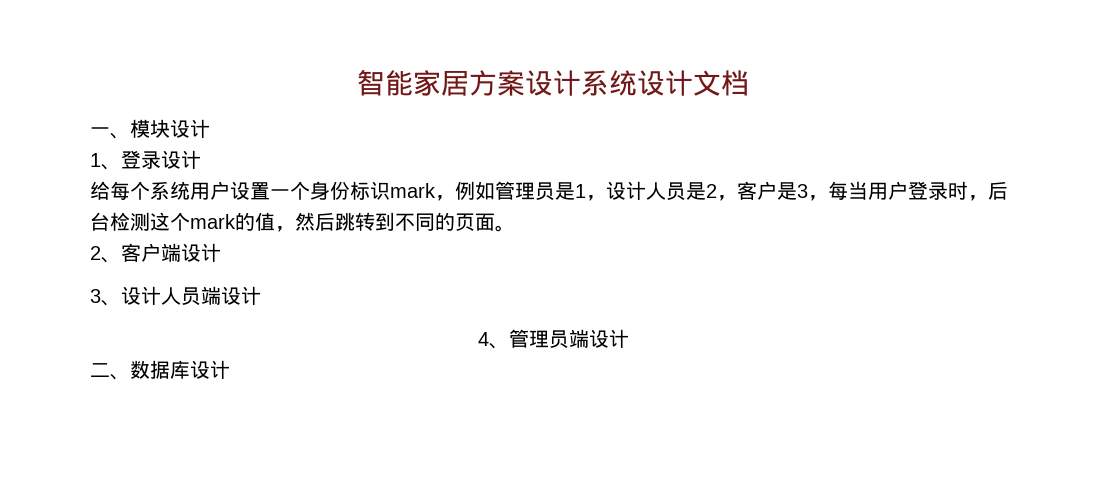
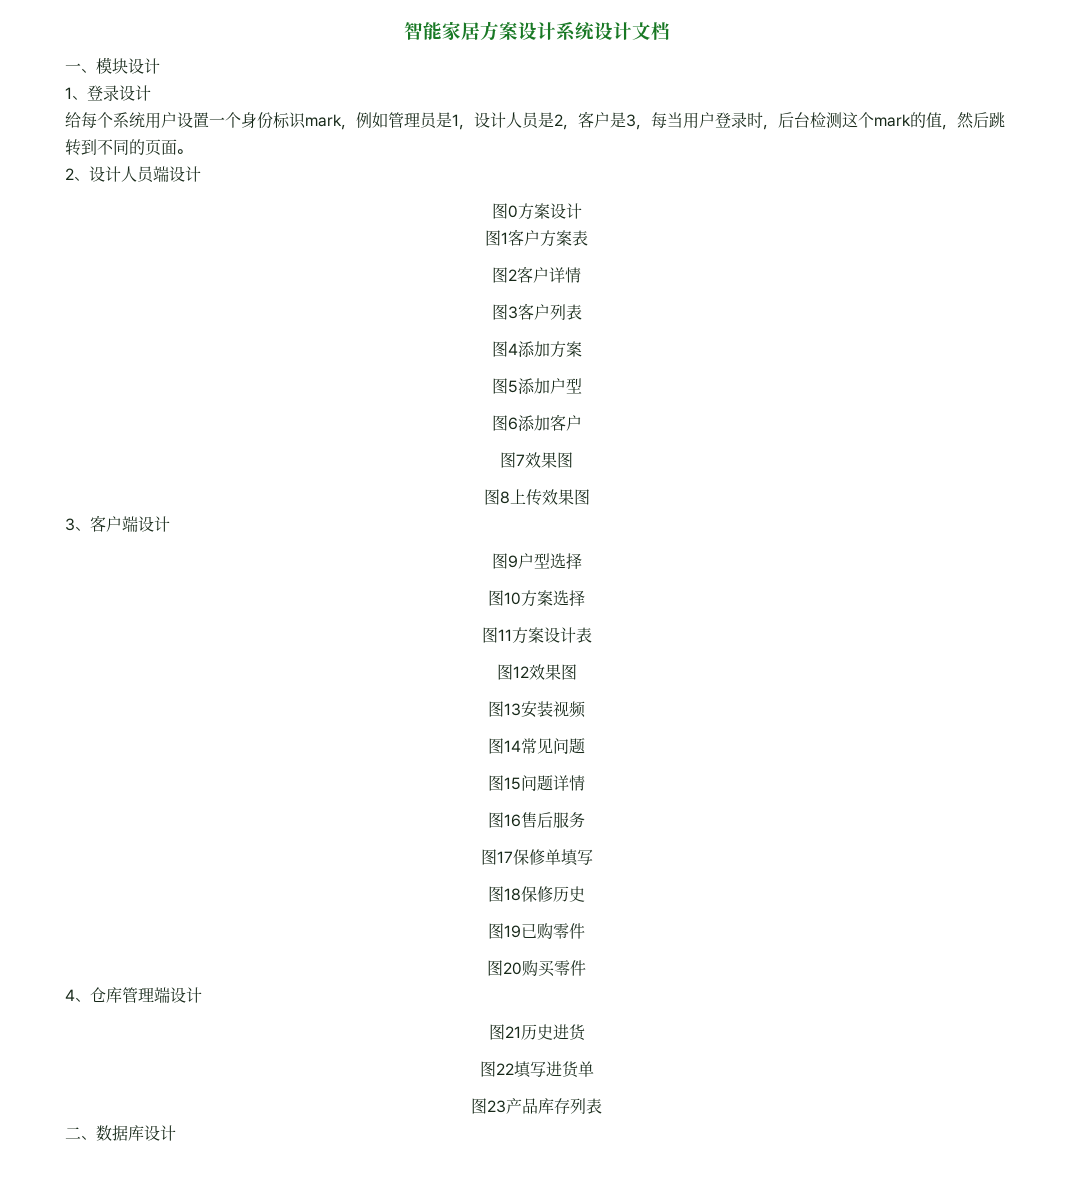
[121,243,221,262] [90,289,121,306] 客户端设计 // 3、 -> (89, 178) none
[477,329,629,349] 4、管理员端设计 -> [491,203,582,220] [485,229,588,247] [492,266,581,283] [491,303,582,320] [491,341,582,358] [491,378,582,394] [491,414,582,431] [500,452,573,468] [483,489,590,506] [65,515,170,532] [491,553,582,569] [488,590,585,607] [481,627,592,644] [496,664,577,680] [488,701,586,718] [488,738,585,754] [488,775,585,791] [488,812,585,828] [480,849,593,866] [488,886,585,902] [488,923,585,940] [487,960,586,977] [65,987,202,1003] [488,1024,586,1041] [479,1061,594,1078] [471,1098,602,1114] 图0方案设计 // 图1客户方案表 // 图2客户详情 // 图3客户列表 // 图4添加方案 // 图5添加户型 // 图6添加客户 // 图7效果图 // 图8上传效果图 // 3、客户端设计 // 图9户型选择 // 图10方案选择 // 图11方案设计表 // 图12效果图 // 图13安装视频 // 图14常见问题 // 图15问题详情 // 图16售后服务 // 图17保修单填写 // 图18保修历史 // 图19已购零件 // 图20购买零件 // 4、仓库管理端设计 // 图21历史进货 // 图22填写进货单 // 图23产品库存列表

